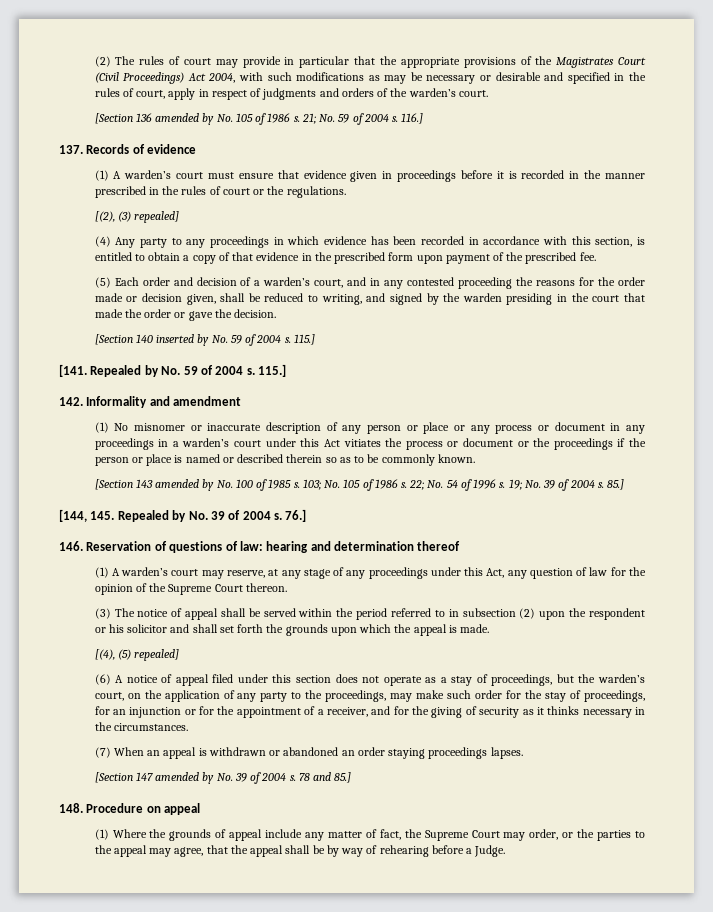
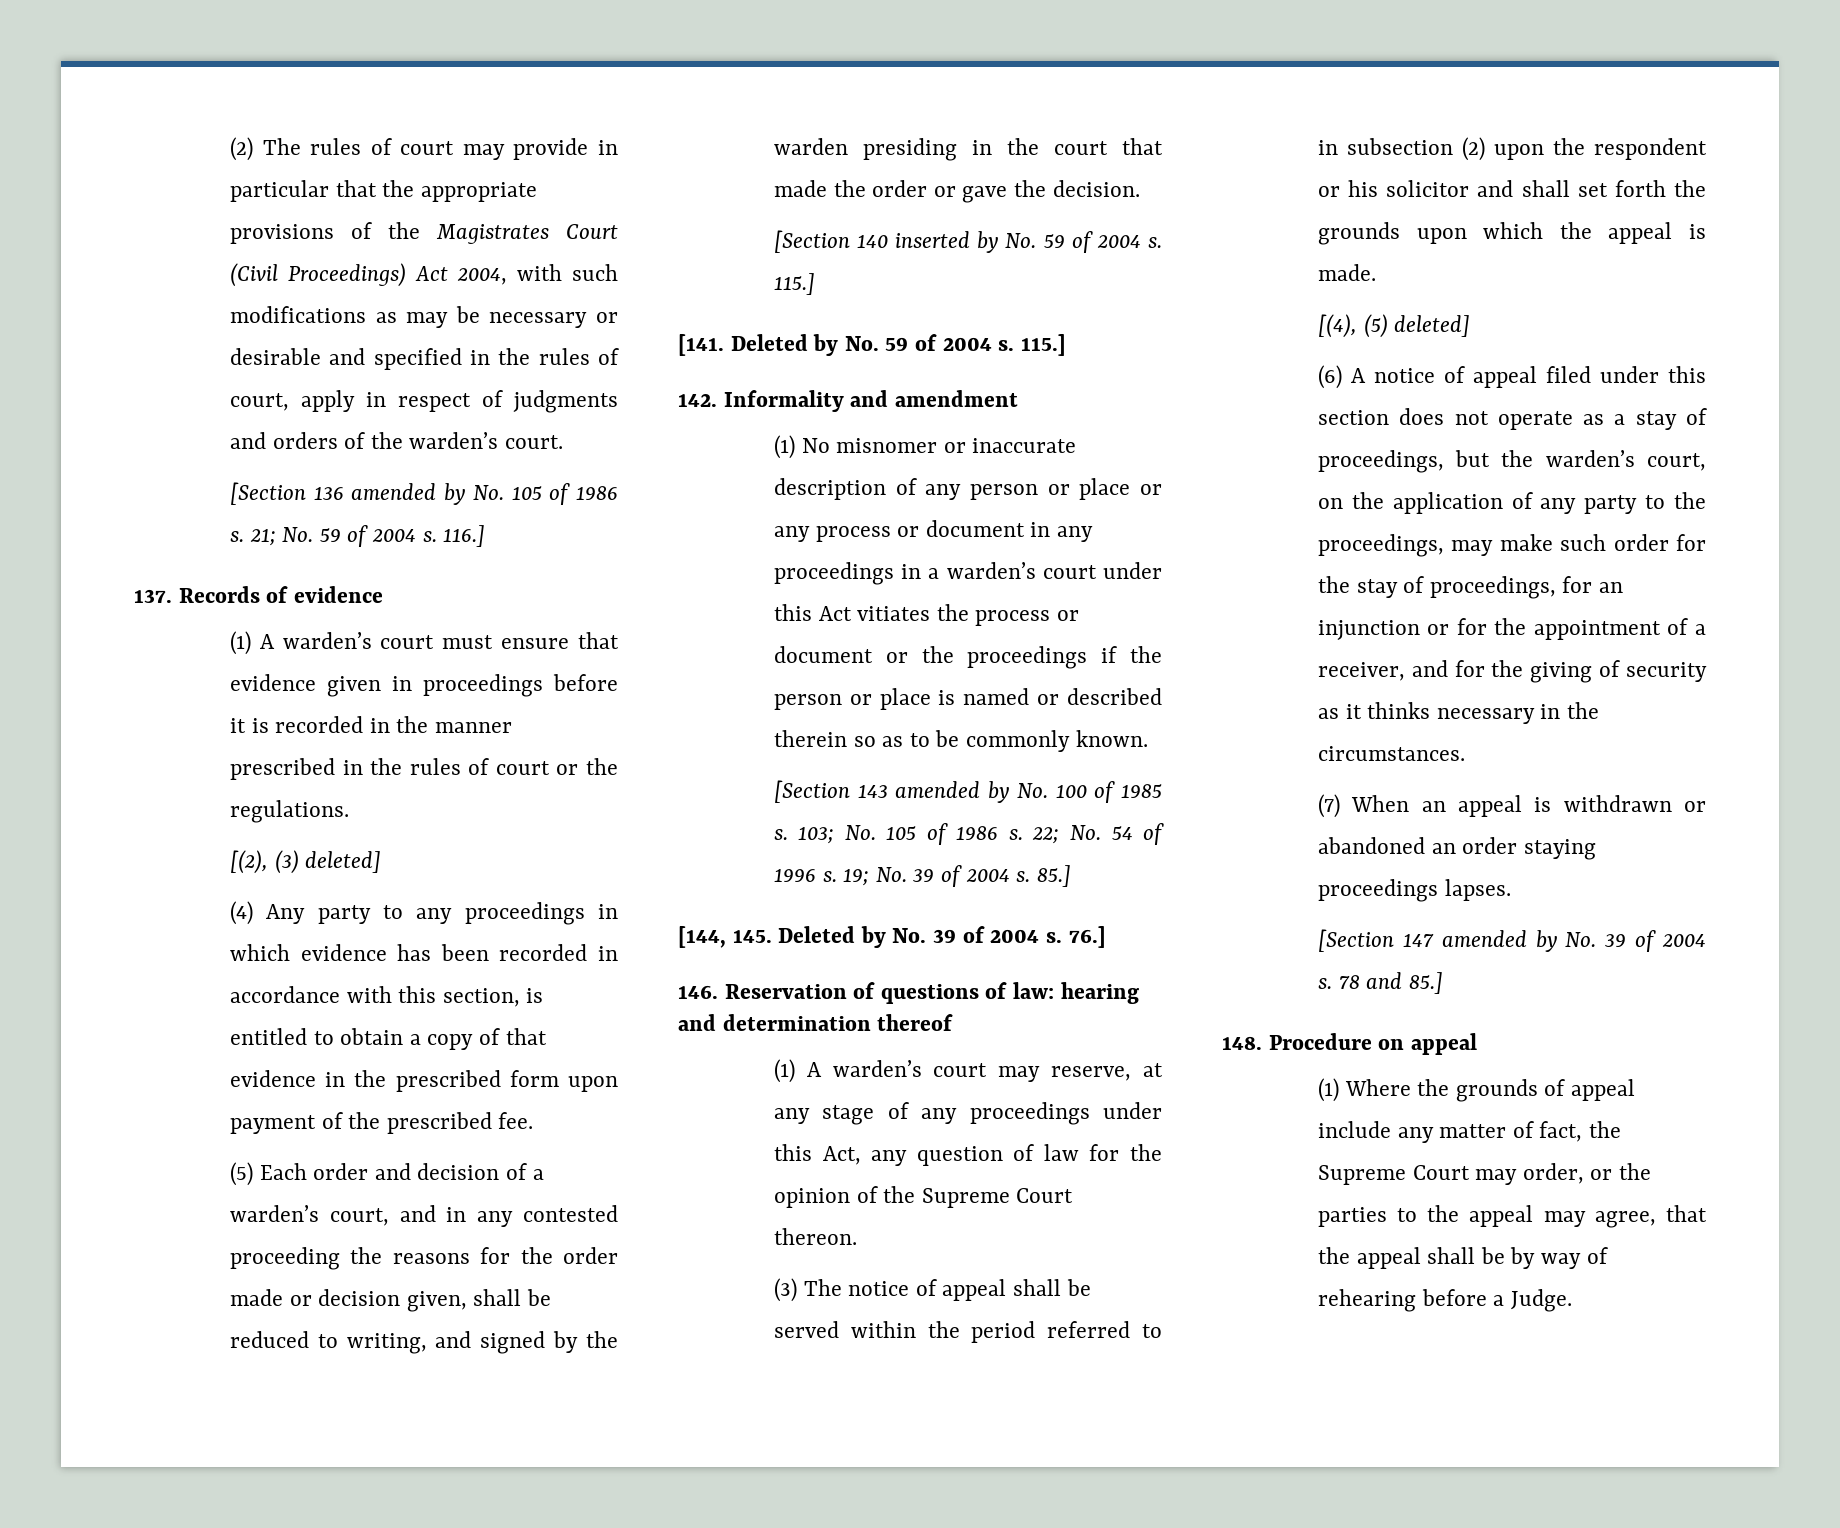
[134,211,180,223] repealed] -> [305,851,382,873] deleted]
[90,365,142,377] Repealed -> [730,334,808,351] Deleted
[117,510,169,522] Repealed -> [778,926,856,943] Deleted
[134,649,180,661] repealed] -> [1394,315,1471,337] deleted]

